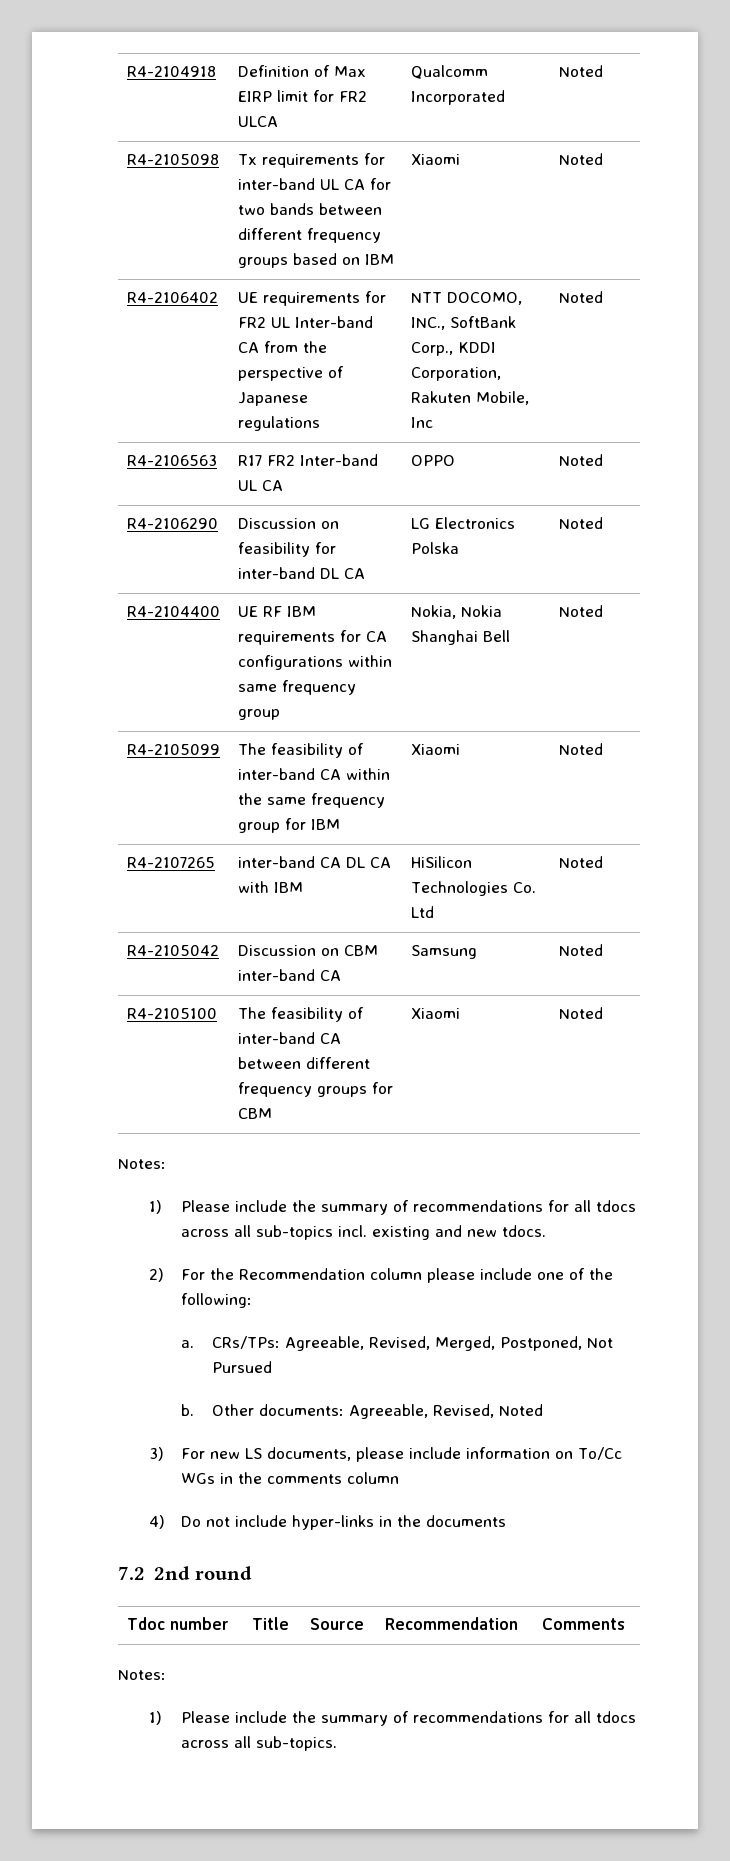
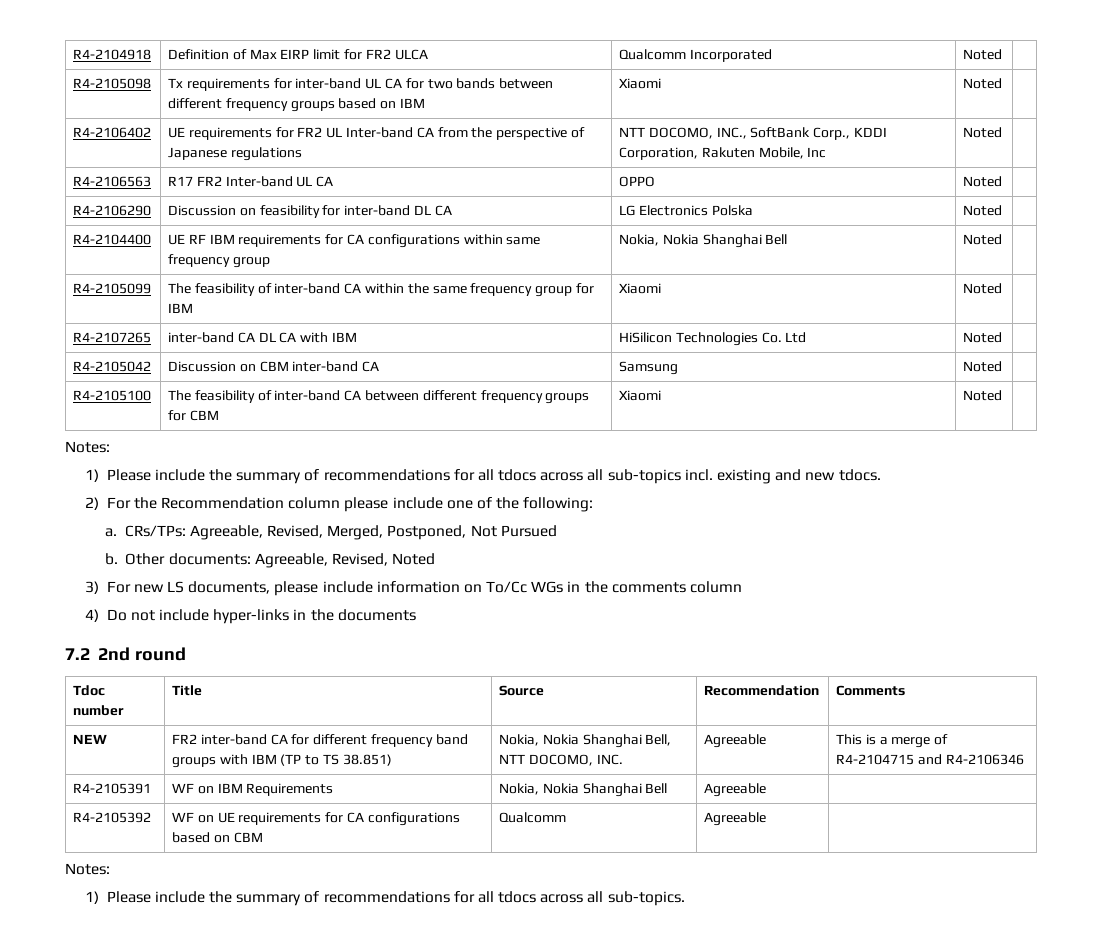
(625, 1624) none -> [73,734,108,744] [172,734,468,747] [172,754,392,768] [499,734,672,748] [499,754,623,766] [704,734,767,748] [836,734,949,748] [836,754,1024,765] [73,783,152,794] [172,783,334,796] [499,783,668,797] [704,783,767,797] [73,812,152,823] [172,812,460,826] [172,832,263,843] [499,812,567,823] [704,812,767,826] // NEW | FR2 inter-band CA for different frequency band groups with IBM (TP to TS 38.851) | Nokia, Nokia Shanghai Bell, NTT DOCOMO, INC. | Agreeable | This is a merge of R4-2104715 and R4-2106346 // R4-2105391 | WF on IBM Requirements | Nokia, Nokia Shanghai Bell | Agreeable | // R4-2105392 | WF on UE requirements for CA configurations based on CBM | Qualcomm | Agreeable |

